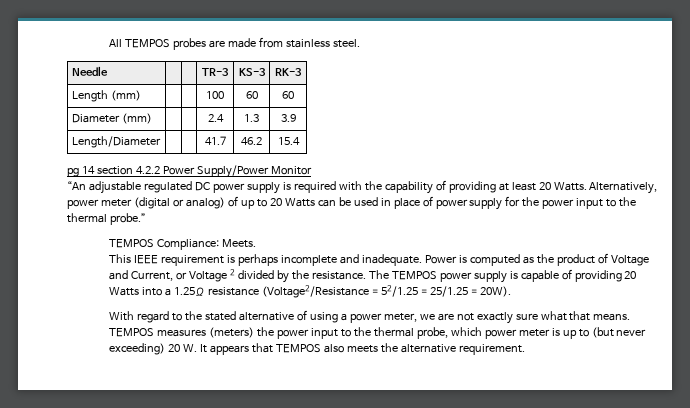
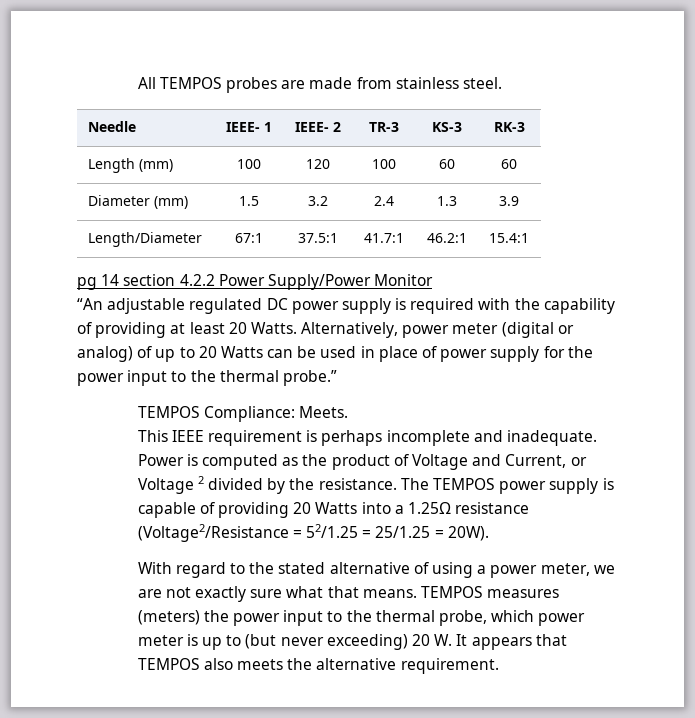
(108, 71) | -> [225,122,272,132] [295,122,341,132] IEEE- 1 | IEEE- 2
(141, 95) | -> [236,159,261,169] [306,159,330,169] 100 | 120
(152, 118) | -> [238,196,259,206] [308,196,328,206] 1.5 | 3.2
[204,136,226,145] [241,137,262,145] [277,137,300,145] | | 41.7 | 46.2 | 15.4 -> [234,233,263,243] [298,233,338,243] [364,233,404,243] [426,233,467,243] [489,233,529,243] 67:1 | 37.5:1 | 41.7:1 | 46.2:1 | 15.4:1

